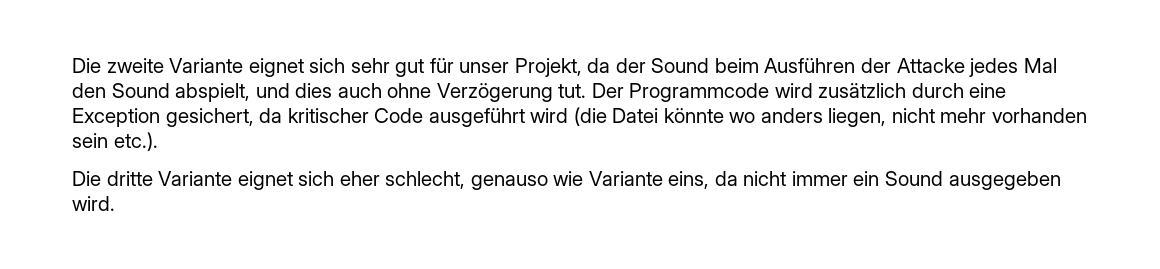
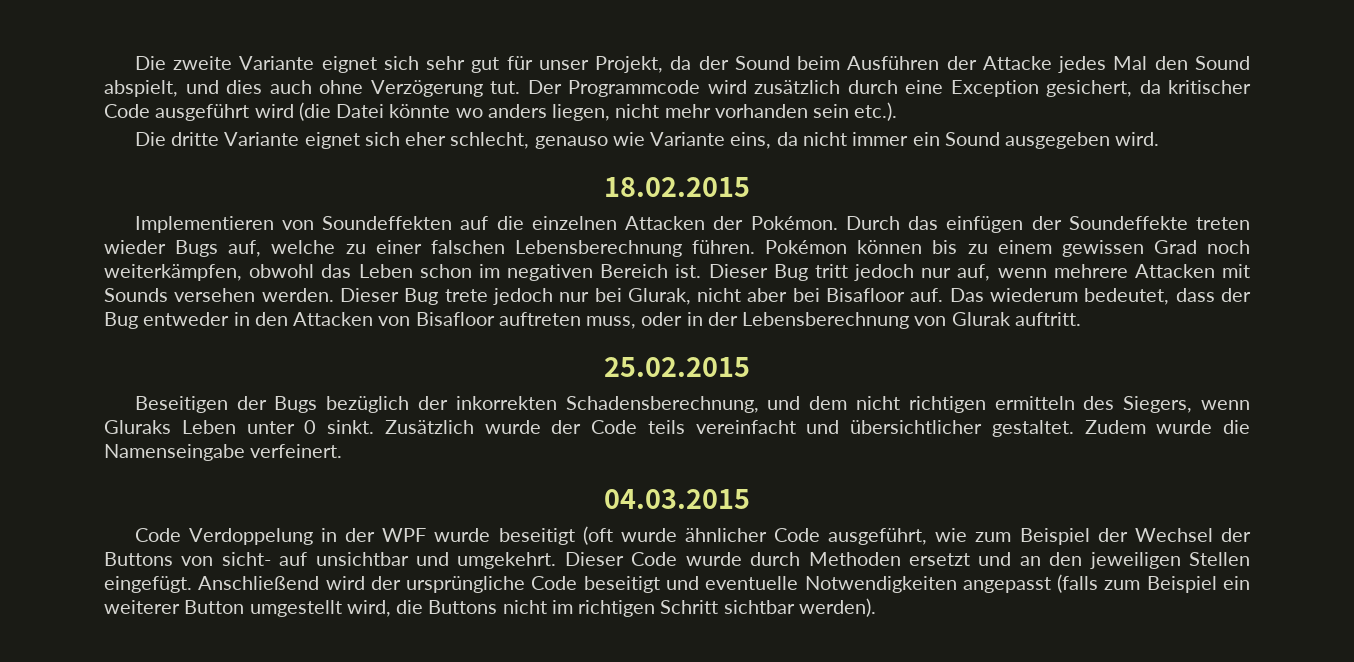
(115, 203) none -> [604,177,750,197] [134,216,1250,233] [104,240,1250,257] [104,264,1250,281] [104,288,1251,305] [104,312,1081,329] [604,357,750,377] [134,396,1250,413] [104,420,1250,437] [104,444,343,461] [604,489,750,509] [134,526,1251,545] [104,552,1250,569] [104,574,1250,593] [104,598,876,617] // 18.02.2015 // Implementieren von Soundeffekten auf die einzelnen Attacken der Pokémon. Durch das einfügen der Soundeffekte treten wieder Bugs auf, welche zu einer falschen Lebensberechnung führen. Pokémon können bis zu einem gewissen Grad noch weiterkämpfen, obwohl das Leben schon im negativen Bereich ist. Dieser Bug tritt jedoch nur auf, wenn mehrere Attacken mit Sounds versehen werden. Dieser Bug trete jedoch nur bei Glurak, nicht aber bei Bisafloor auf. Das wiederum bedeutet, dass der Bug entweder in den Attacken von Bisafloor auftreten muss, oder in der Lebensberechnung von Glurak auftritt. // 25.02.2015 // Beseitigen der Bugs bezüglich der inkorrekten Schadensberechnung, und dem nicht richtigen ermitteln des Siegers, wenn Gluraks Leben unter 0 sinkt. Zusätzlich wurde der Code teils vereinfacht und übersichtlicher gestaltet. Zudem wurde die Namenseingabe verfeinert. // 04.03.2015 // Code Verdoppelung in der WPF wurde beseitigt (oft wurde ähnlicher Code ausgeführt, wie zum Beispiel der Wechsel der Buttons von sicht- auf unsichtbar und umgekehrt. Dieser Code wurde durch Methoden ersetzt und an den jeweiligen Stellen eingefügt. Anschließend wird der ursprüngliche Code beseitigt und eventuelle Notwendigkeiten angepasst (falls zum Beispiel ein weiterer Button umgestellt wird, die Buttons nicht im richtigen Schritt sichtbar werden).

